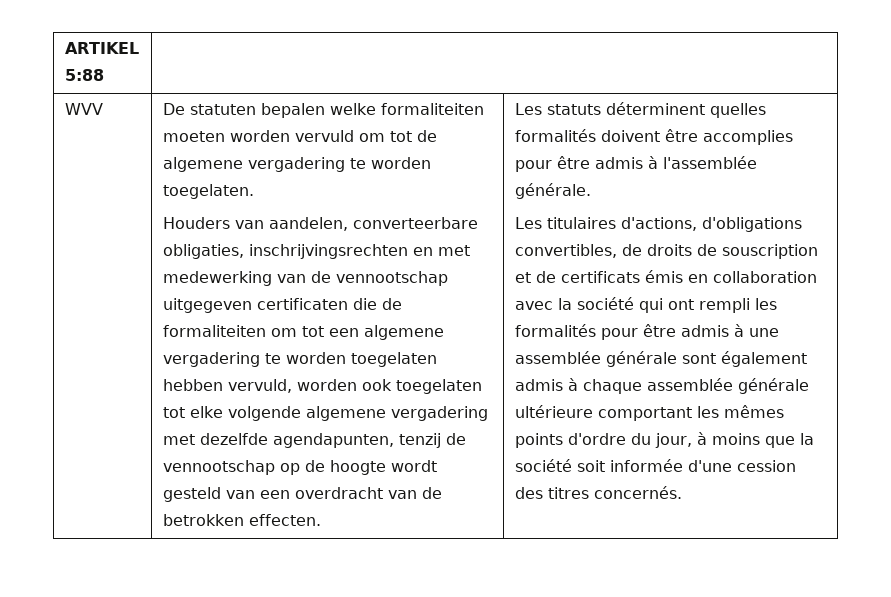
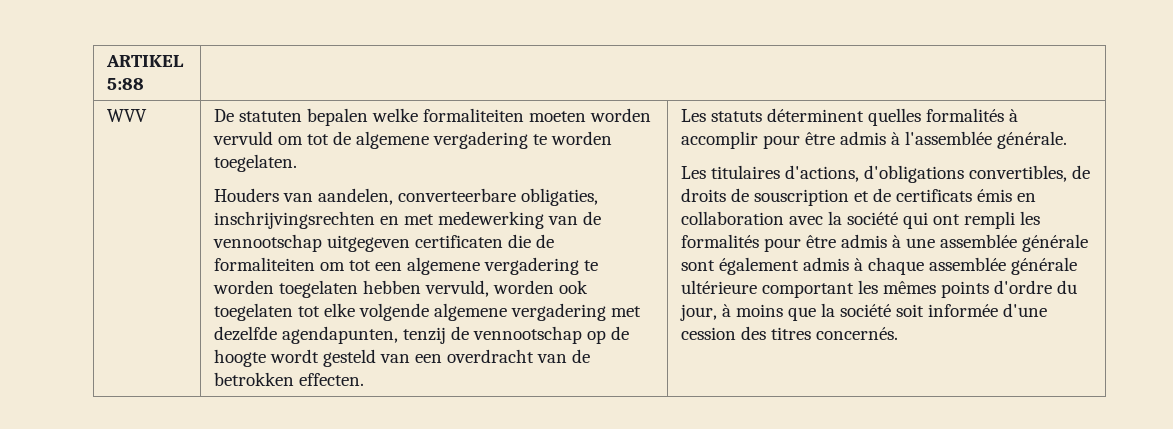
[600,129,793,145] doivent être accomplies -> [1009,109,1019,122] [681,131,759,149] à accomplir

